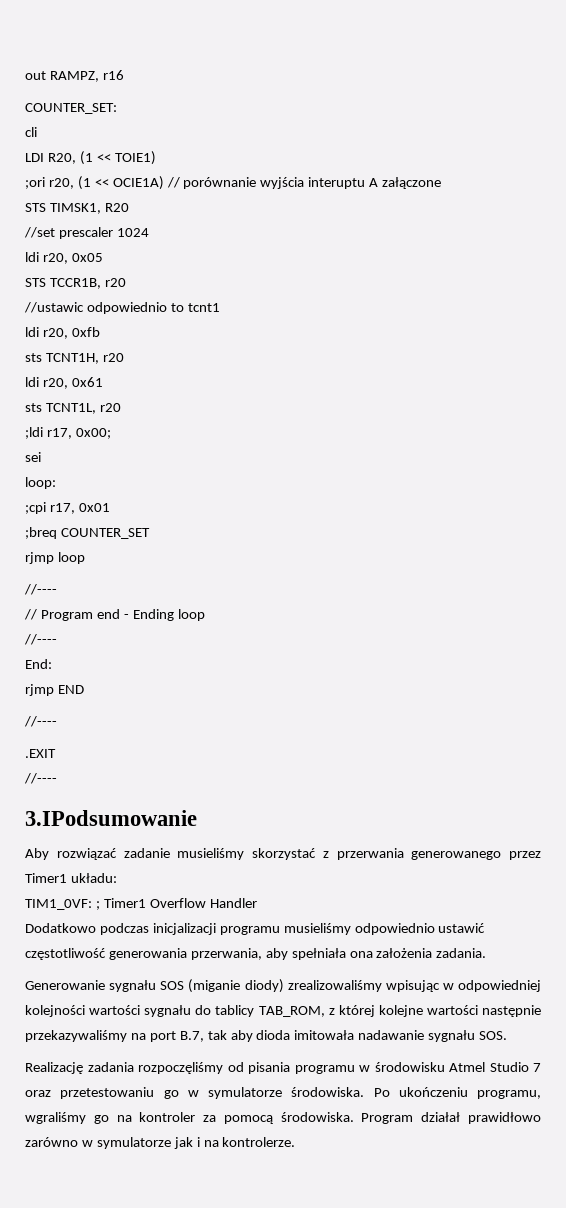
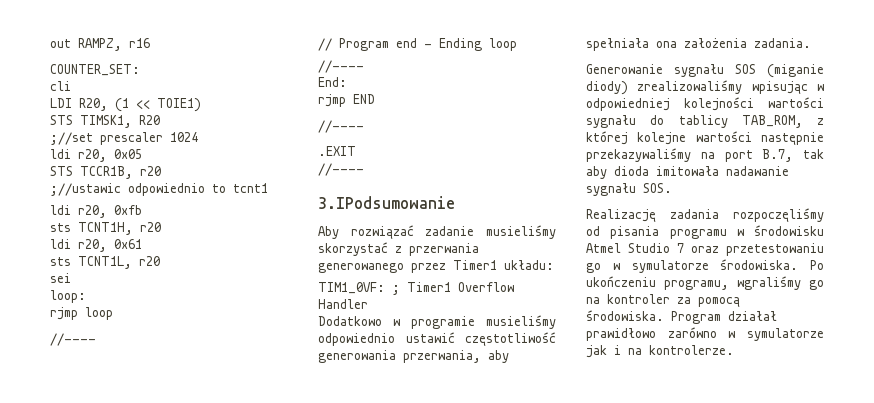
[25,176,442,190] // ;ori r20, (1 << OCIE1A) // porównanie wyjścia interuptu A załączone -> (201, 105) none
[24,227,55,238] //set -> [50,132,93,145] ;//set
[24,302,84,313] //ustawic -> [50,183,121,196] ;//ustawic
[25,427,111,439] // ;ldi r17, 0x00; -> (160, 261) none
[25,502,110,514] [25,527,150,539] // ;cpi r17, 0x01 // ;breq COUNTER_SET -> (86, 296) none
[99,923,280,935] podczas inicjalizacji programu -> [393,316,475,329] w programie

